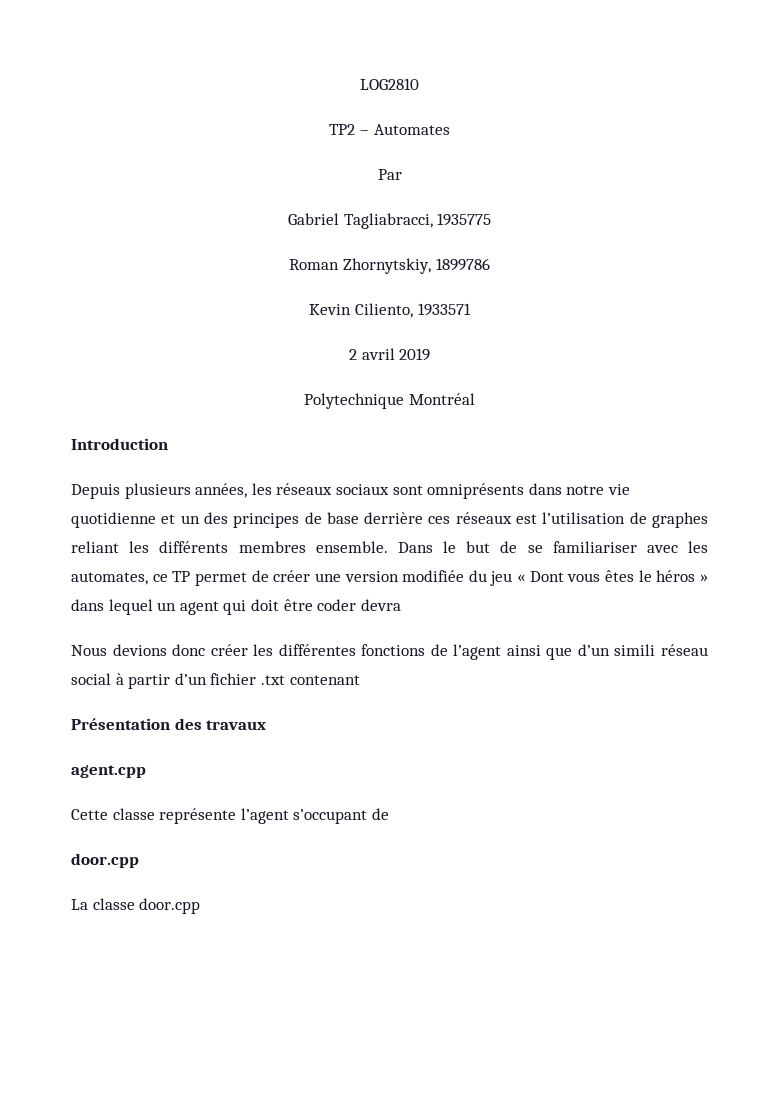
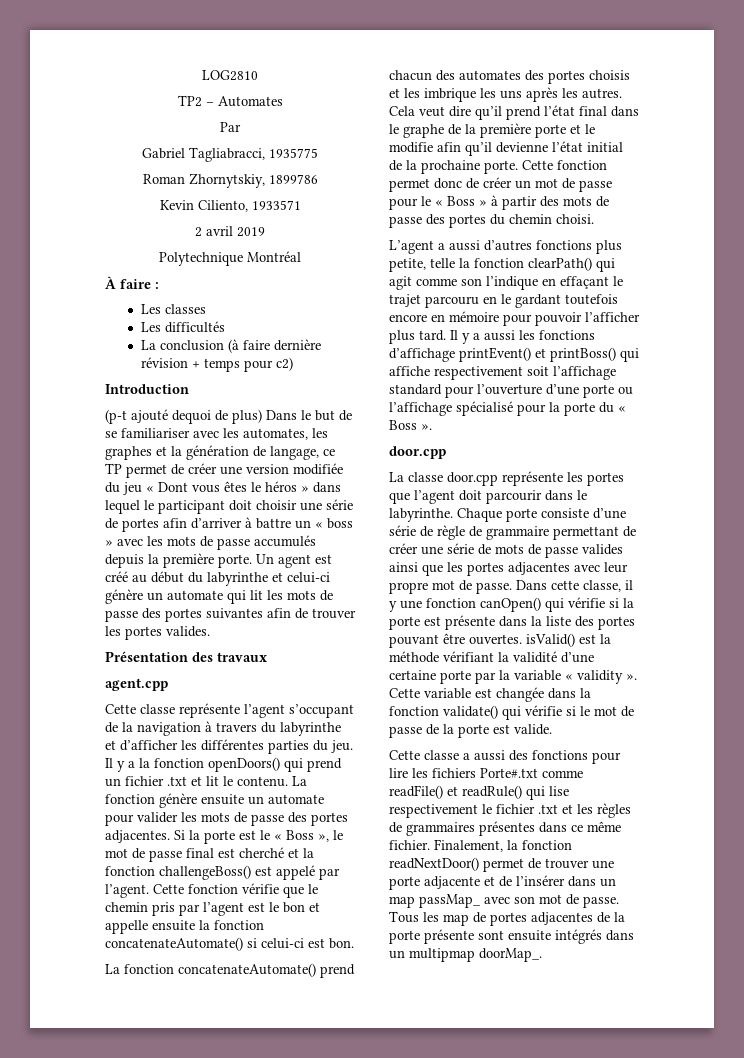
[71,438,168,450] [71,483,630,499] [71,512,708,528] [71,541,388,553] Introduction // Depuis plusieurs années, les réseaux sociaux sont omniprésents dans notre vie quotidienne et un des principes de base derrière ces réseaux est l’utilisation de graphes reliant les différents membres ensemble. -> [105,276,159,289] [141,304,207,314] [141,321,226,333] [141,339,322,353] [141,357,294,372] [105,384,189,394] [105,409,262,424] À faire : // Les classes // Les difficultés // La conclusion (à faire dernière révision + temps pour c2) // Introduction // (p-t ajouté dequoi de plus)
(148, 578) none -> [312,428,328,438] [105,445,319,460] les graphes et la génération de langage,
[157,599,401,615] [71,644,708,660] [71,673,360,689] un agent qui doit être coder devra // Nous devions donc créer les différentes fonctions de l’agent ainsi que d’un simili réseau social à partir d’un fichier .txt contenant -> [144,499,353,514] [105,517,353,532] [105,535,316,550] [105,553,332,568] [105,571,330,586] [105,589,333,604] [105,608,356,622] [105,626,210,640] le participant doit choisir une série de portes afin d’arriver à battre un « boss » avec les mots de passe accumulés depuis la première porte. Un agent est créé au début du labyrinthe et celui-ci génère un automate qui lit les mots de passe des portes suivantes afin de trouver les portes valides.
[71,853,139,868] [71,898,201,914] // door.cpp // La classe door.cpp -> [122,721,341,736] [105,739,353,754] [105,757,342,772] [105,776,307,787] [105,793,324,808] [105,812,348,826] [105,830,343,844] [105,847,314,862] [105,865,340,880] [105,883,318,898] [105,902,320,916] [105,920,264,934] [105,937,354,951] [105,963,355,978] [389,70,630,84] [389,87,622,102] [389,105,639,120] [389,123,595,138] [389,141,623,156] [389,160,607,174] [389,177,612,192] [389,195,609,210] [389,214,594,228] [389,240,622,254] [389,257,615,272] [389,276,623,290] [389,294,618,308] [389,311,640,326] [389,330,595,344] [389,347,639,362] [389,366,616,380] [389,384,633,398] [389,401,626,416] [389,420,432,430] [389,446,446,459] [389,471,624,486] [389,490,587,504] [389,508,626,522] [389,525,636,540] [389,543,623,558] [389,562,628,576] [389,580,633,594] [389,597,634,612] [389,615,635,630] [389,633,611,648] [389,651,594,663] [389,670,637,684] [389,687,591,702] [389,705,634,720] [389,724,552,738] [389,750,621,764] [389,768,583,778] [389,785,569,800] [389,803,631,818] [389,821,621,836] [389,839,572,852] [389,857,614,872] [389,875,616,890] [389,894,619,908] [389,911,625,926] [389,929,634,944] [389,948,542,962] la navigation à travers du labyrinthe et d’afficher les différentes parties du jeu. Il y a la fonction openDoors() qui prend un fichier .txt et lit le contenu. La fonction génère ensuite un automate pour valider les mots de passe des portes adjacentes. Si la porte est le « Boss », le mot de passe final est cherché et la fonction challengeBoss() est appelé par l’agent. Cette fonction vérifie que le chemin pris par l’agent est le bon et appelle ensuite la fonction concatenateAutomate() si celui-ci est bon. // La fonction concatenateAutomate() prend chacun des automates des portes choisis et les imbrique les uns après les autres. Cela veut dire qu’il prend l’état final dans le graphe de la première porte et le modifie afin qu’il devienne l’état initial de la prochaine porte. Cette fonction permet donc de créer un mot de passe pour le « Boss » à partir des mots de passe des portes du chemin choisi. // L’agent a aussi d’autres fonctions plus petite, telle la fonction clearPath() qui agit comme son l’indique en effaçant le trajet parcouru en le gardant toutefois encore en mémoire pour pouvoir l’afficher plus tard. Il y a aussi les fonctions d’affichage printEvent() et printBoss() qui affiche respectivement soit l’affichage standard pour l’ouverture d’une porte ou l’affichage spécialisé pour la porte du « Boss ». // door.cpp // La classe door.cpp représente les portes que l’agent doit parcourir dans le labyrinthe. Chaque porte consiste d’une série de règle de grammaire permettant de créer une série de mots de passe valides ainsi que les portes adjacentes avec leur propre mot de passe. Dans cette classe, il y une fonction canOpen() qui vérifie si la porte est présente dans la liste des portes pouvant être ouvertes. isValid() est la méthode vérifiant la validité d’une certaine porte par la variable « validity ». Cette variable est changée dans la fonction validate() qui vérifie si le mot de passe de la porte est valide. // Cette classe a aussi des fonctions pour lire les fichiers Porte#.txt comme readFile() et readRule() qui lise respectivement le fichier .txt et les règles de grammaires présentes dans ce même fichier. Finalement, la fonction readNextDoor() permet de trouver une porte adjacente et de l’insérer dans un map passMap_ avec son mot de passe. Tous les map de portes adjacentes de la porte présente sont ensuite intégrés dans un multipmap doorMap_.

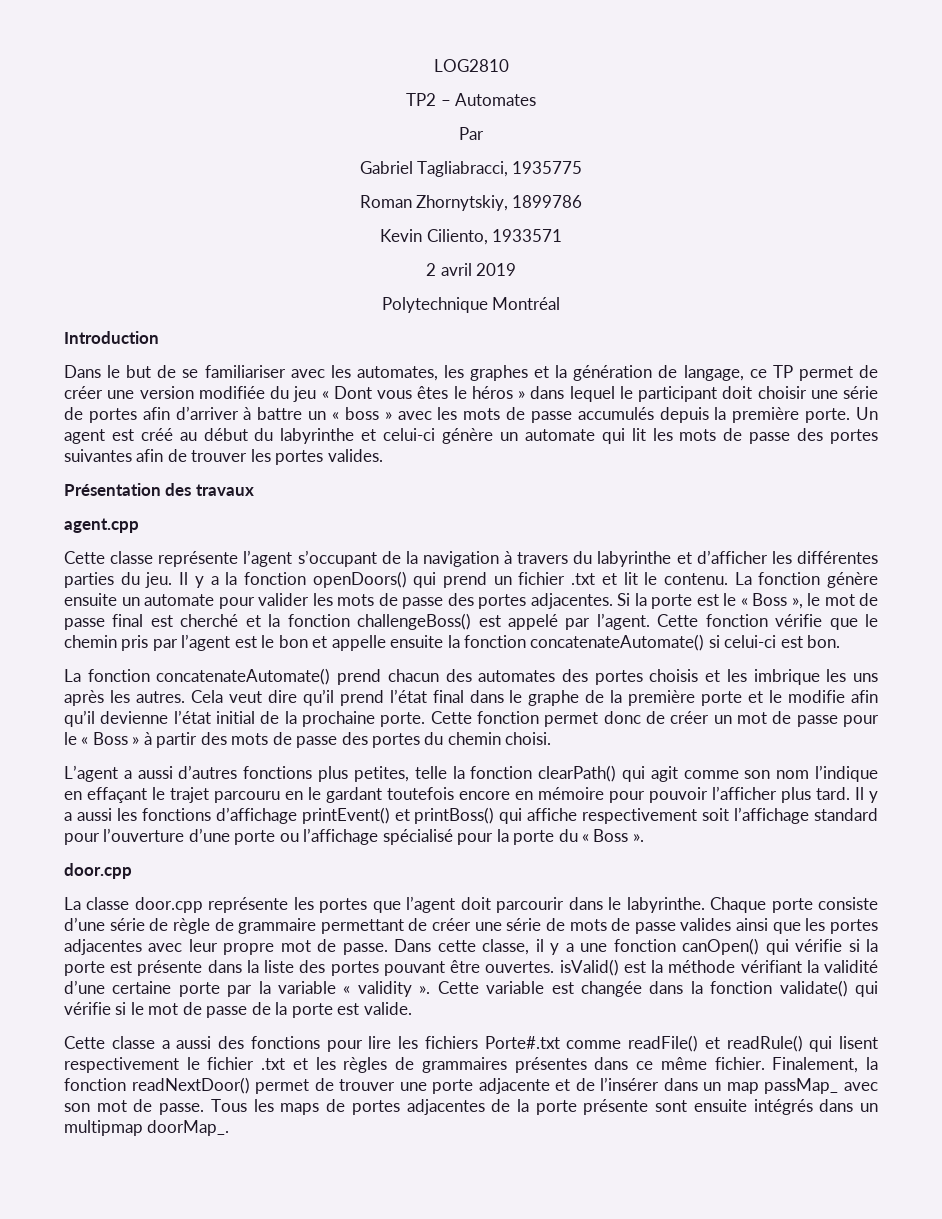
[105,276,159,289] [141,304,207,314] [141,321,226,333] [141,339,322,353] [141,357,294,372] [105,384,189,394] [105,409,262,424] À faire : // Les classes // Les difficultés // La conclusion (à faire dernière révision + temps pour c2) // Introduction // (p-t ajouté dequoi de plus) -> [64,331,159,344] Introduction //
[389,258,426,272] petite, -> [353,766,409,782] petites,
(482, 282) none -> [776,770,810,779] nom
(397, 606) none -> [565,943,574,952] a
[549,786,569,796] lise -> [839,1036,878,1049] lisent
[443,914,469,926] map -> [280,1103,320,1115] maps

